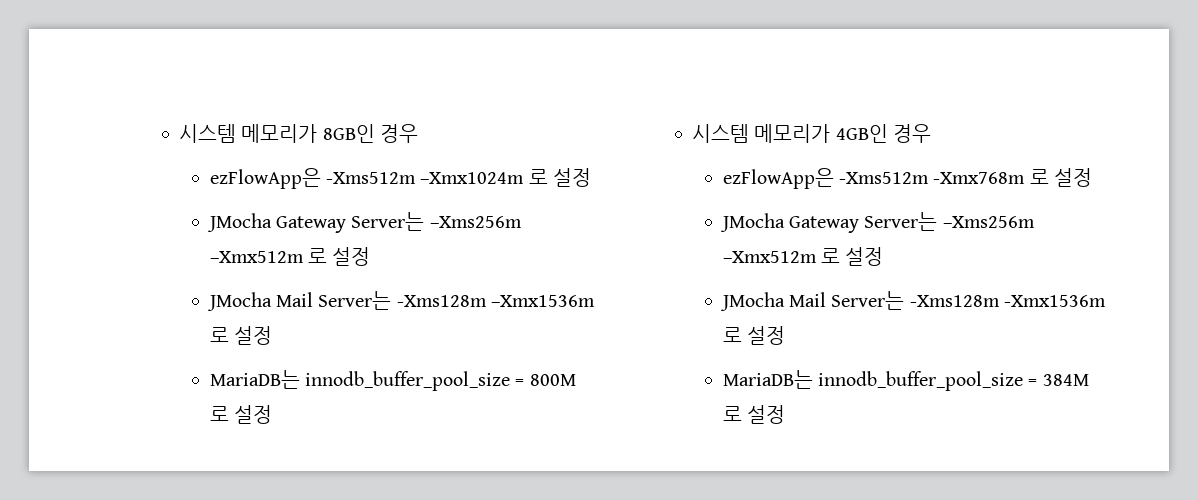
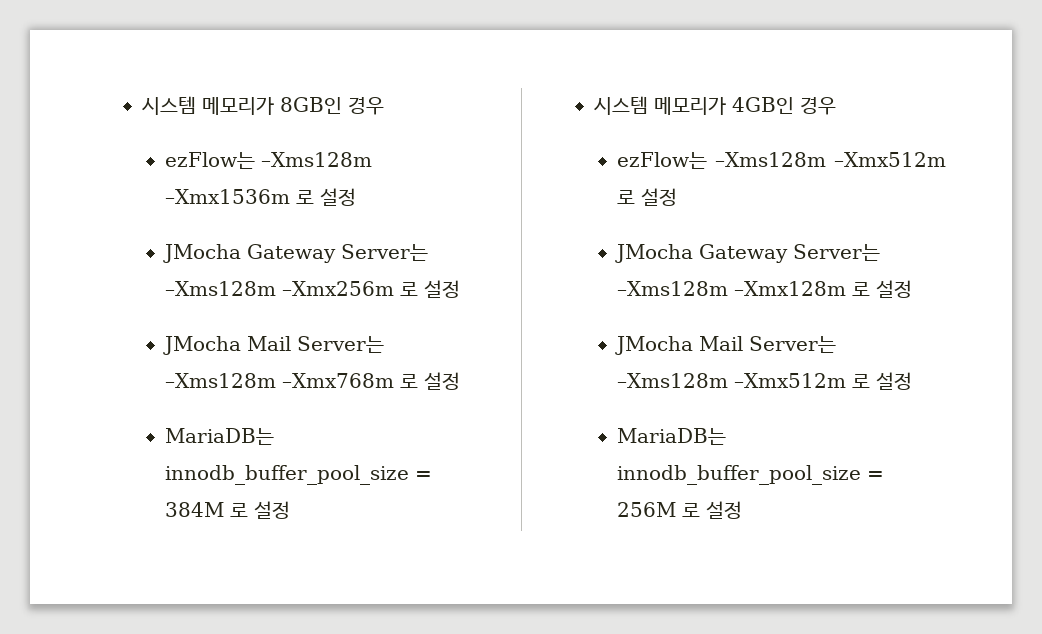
[209,168,591,189] [206,212,522,233] [209,247,371,266] [206,291,595,311] [209,326,273,345] [209,370,576,391] [209,405,273,424] [692,124,931,143] [722,168,1092,189] [719,212,1035,233] [722,247,884,266] [719,291,1106,311] ezFlowApp은 -Xms512m –Xmx1024m 로 설정 // JMocha Gateway Server는 –Xms256m –Xmx512m 로 설정 // JMocha Mail Server는 -Xms128m –Xmx1536m 로 설정 // MariaDB는 innodb_buffer_pool_size = 800M 로 설정 // 시스템 메모리가 4GB인 경우 // ezFlowApp은 -Xms512m -Xmx768m 로 설정 // JMocha Gateway Server는 –Xms256m –Xmx512m 로 설정 // JMocha Mail Server는 -Xms128m -Xmx1536m -> [165,152,373,169] [165,188,357,206] [163,244,429,263] [165,280,461,298] [163,336,385,355] [165,373,395,388] ezFlow는 –Xms128m –Xmx1536m 로 설정 // JMocha Gateway Server는 –Xms128m –Xmx256m 로 설정 // JMocha Mail Server는 –Xms128m –Xmx768m
(786, 414) none -> [593,96,836,115] [617,152,946,169] [617,188,678,206] [615,244,881,263] [617,280,913,298] [615,336,837,355] [617,372,913,390] [617,428,727,445] [617,465,885,485] [617,501,743,519] // 시스템 메모리가 4GB인 경우 // ezFlow는 –Xms128m –Xmx512m 로 설정 // JMocha Gateway Server는 –Xms128m –Xmx128m 로 설정 // JMocha Mail Server는 –Xms128m –Xmx512m 로 설정 // MariaDB는 innodb_buffer_pool_size = 256M 로 설정

